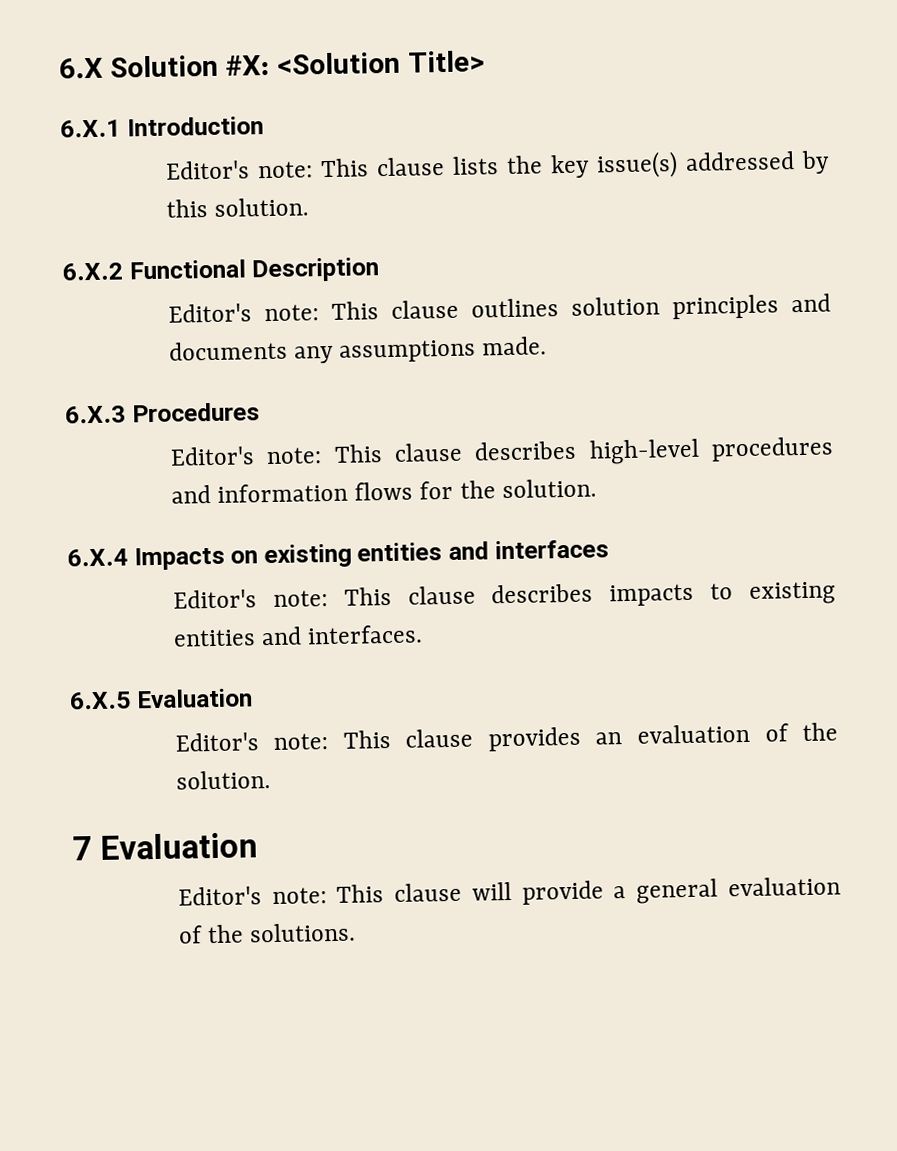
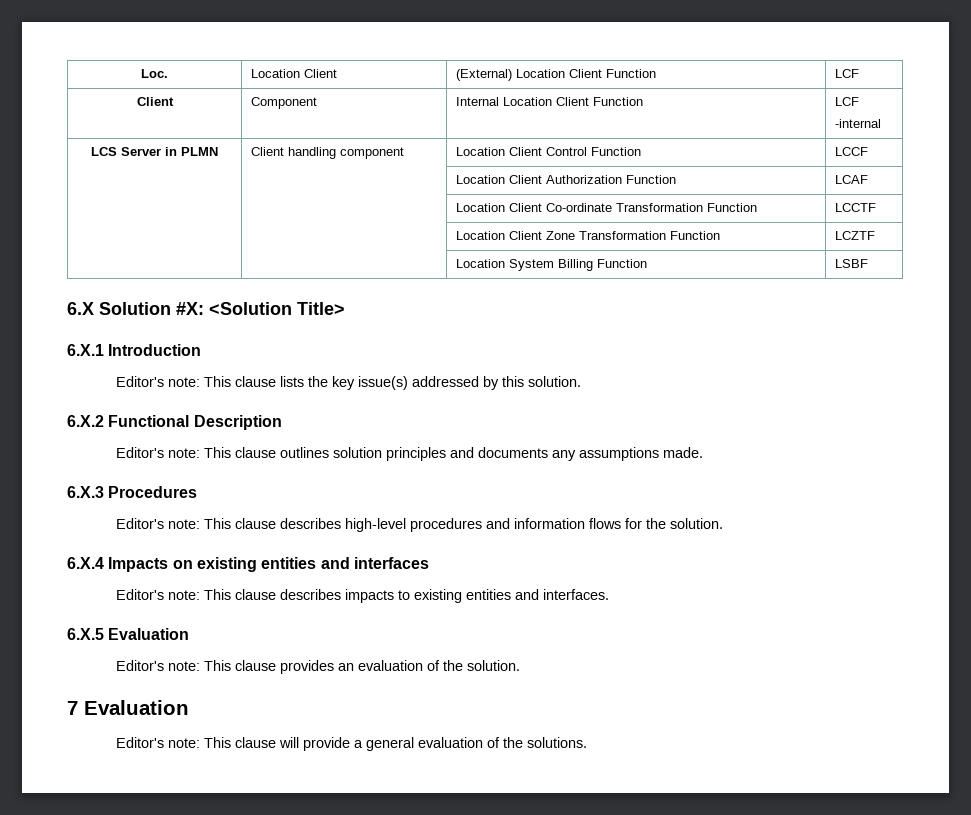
(59, 68) none -> [141,69,168,78] [250,69,337,78] [455,69,656,81] [834,69,859,78] [136,97,174,106] [250,97,317,109] [455,97,643,106] [834,97,859,106] [834,119,881,128] [91,147,218,156] [250,147,404,159] [455,147,641,156] [834,147,868,156] [455,175,676,184] [834,175,868,184] [455,203,757,212] [834,203,876,212] [455,231,720,240] [834,231,875,240] [455,259,647,271] [834,259,868,268] Loc. | Location Client | (External) Location Client Function | LCF // Client | Component | Internal Location Client Function | LCF // -internal // LCS Server in PLMN | Client handling component | Location Client Control Function | LCCF // | | Location Client Authorization Function | LCAF // | | Location Client Co-ordinate Transformation Function | LCCTF // | | Location Client Zone Transformation Function | LCZTF // | | Location System Billing Function | LSBF //

